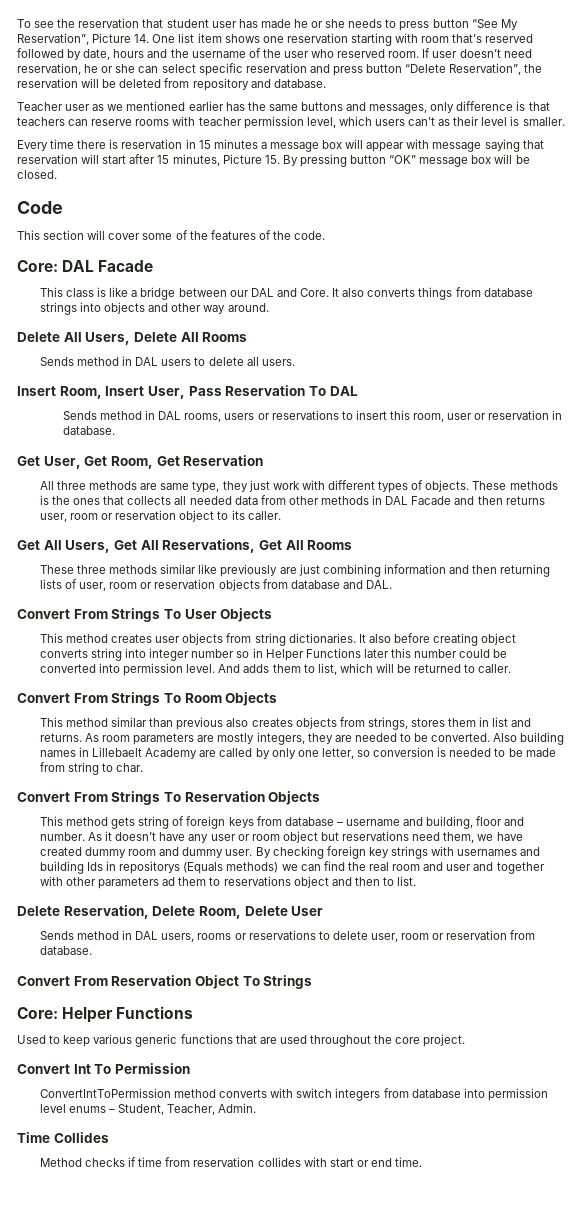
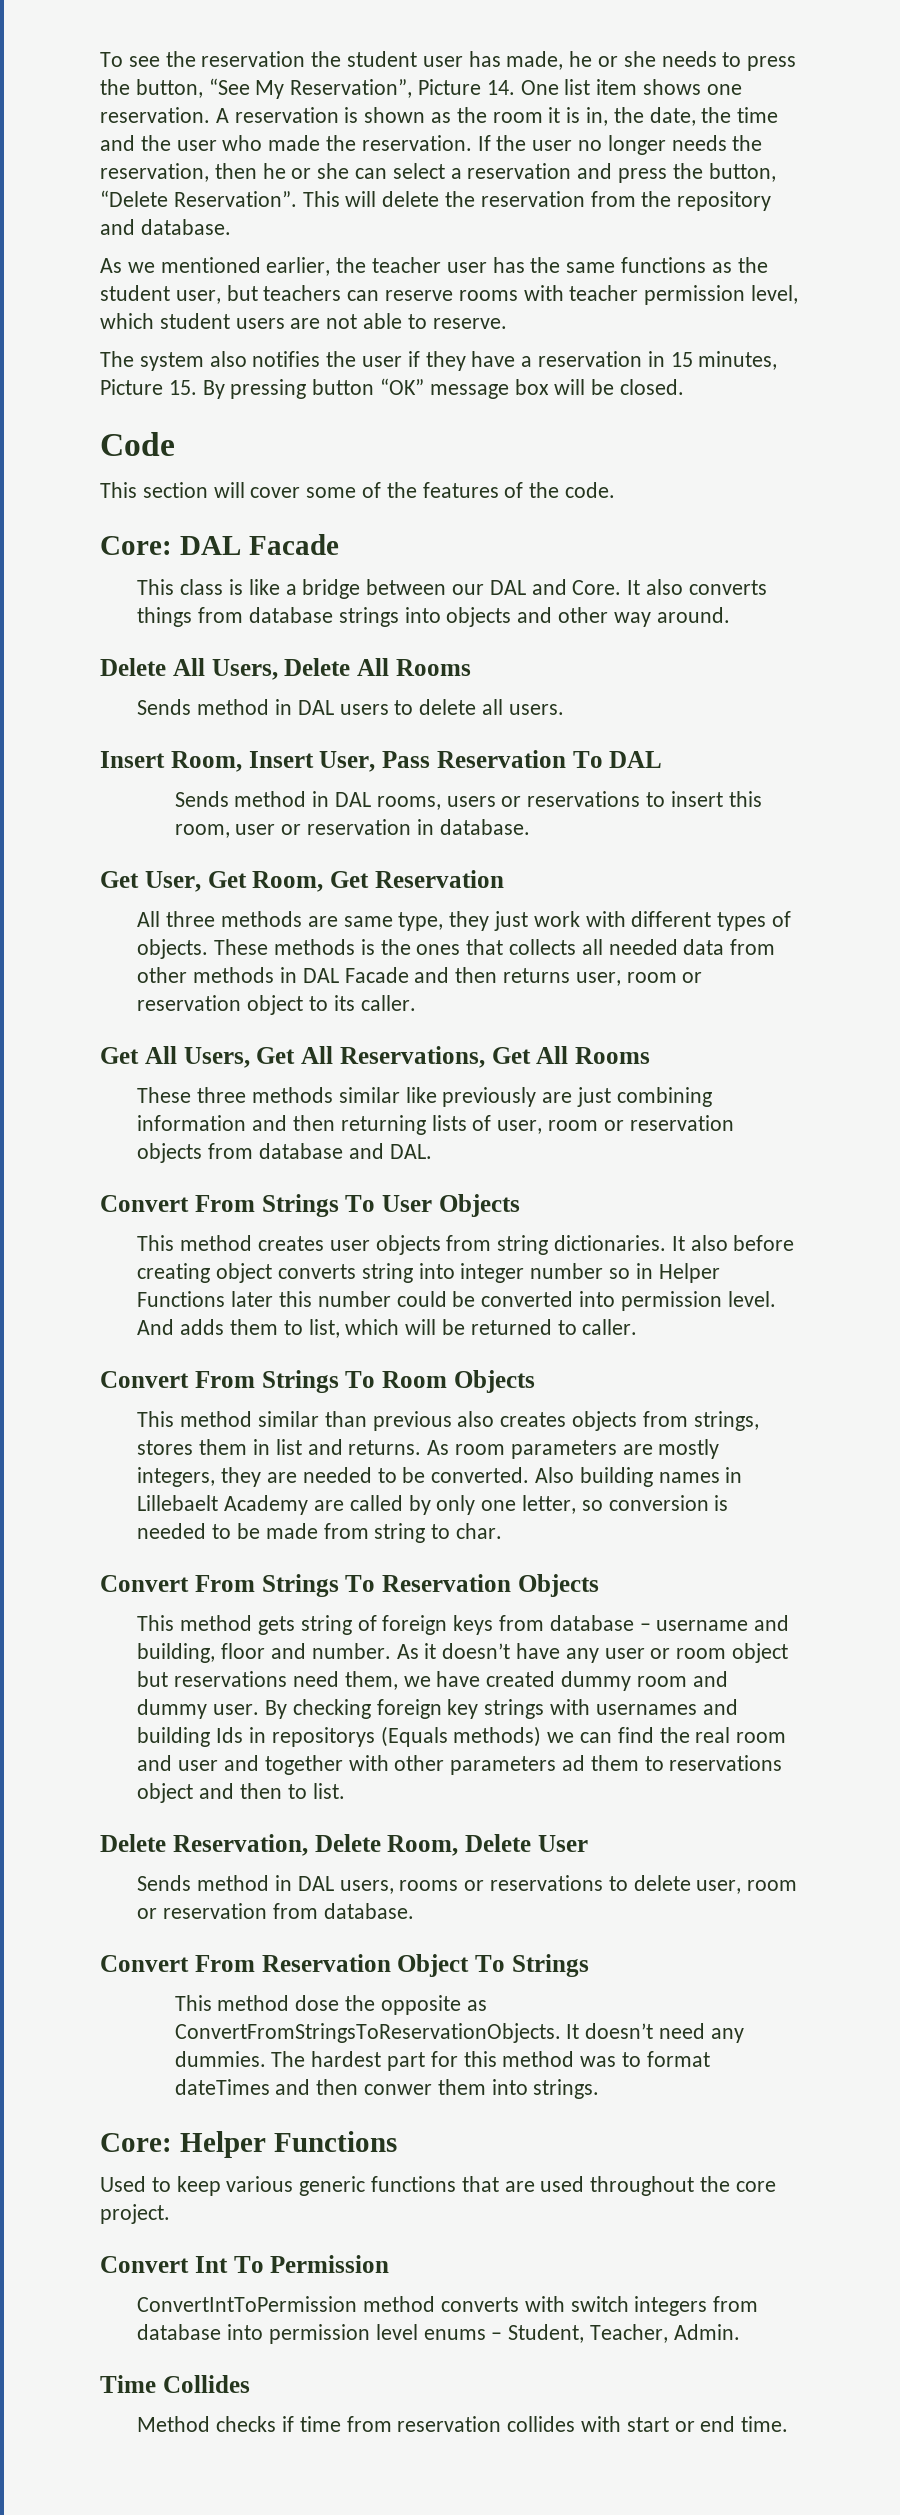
[142,19,164,28] that -> [311,51,342,67] the
[260,19,291,28] made -> [506,51,564,70] made,
[432,19,469,28] button -> [100,79,203,98] the button,
[286,33,534,46] [17,48,532,60] [17,63,81,75] reservation starting with room that’s reserved followed by date, hours and the username of the user who reserved room. If user doesn’t need reservation, -> [100,107,779,126] [100,135,763,155] [100,163,257,182] reservation. A reservation is shown as the room it is in, the date, the time and the user who made the reservation. If the user no longer needs the reservation, then
[198,63,243,76] specific -> [450,168,462,179] a
[366,63,543,75] [17,78,326,91] [17,101,550,114] button “Delete Reservation”, the reservation will be deleted from repository and database. // Teacher user as we mentioned earlier has the same buttons and messages, only difference is that -> [672,163,776,182] [100,190,772,211] [100,219,231,235] [100,257,768,276] [100,285,258,304] the button, “Delete Reservation”. This will delete the reservation from the repository and database. // As we mentioned earlier, the teacher user has the same functions as the student user, but
[374,116,565,126] [17,139,544,152] [17,154,156,164] users can’t as their level is smaller. // Every time there is reservation in 15 minutes a message box will appear with message saying that reservation will start after -> [159,313,507,329] [100,351,665,371] student users are not able to reserve. // The system also notifies the user if they have a reservation in
(313, 982) none -> [174,1995,487,2015] [174,2023,744,2043] [174,2051,710,2071] [174,2079,600,2099] // This method dose the opposite as ConvertFromStringsToReservationObjects. It doesn’t need any dummies. The hardest part for this method was to format dateTimes and then conwer them into strings.

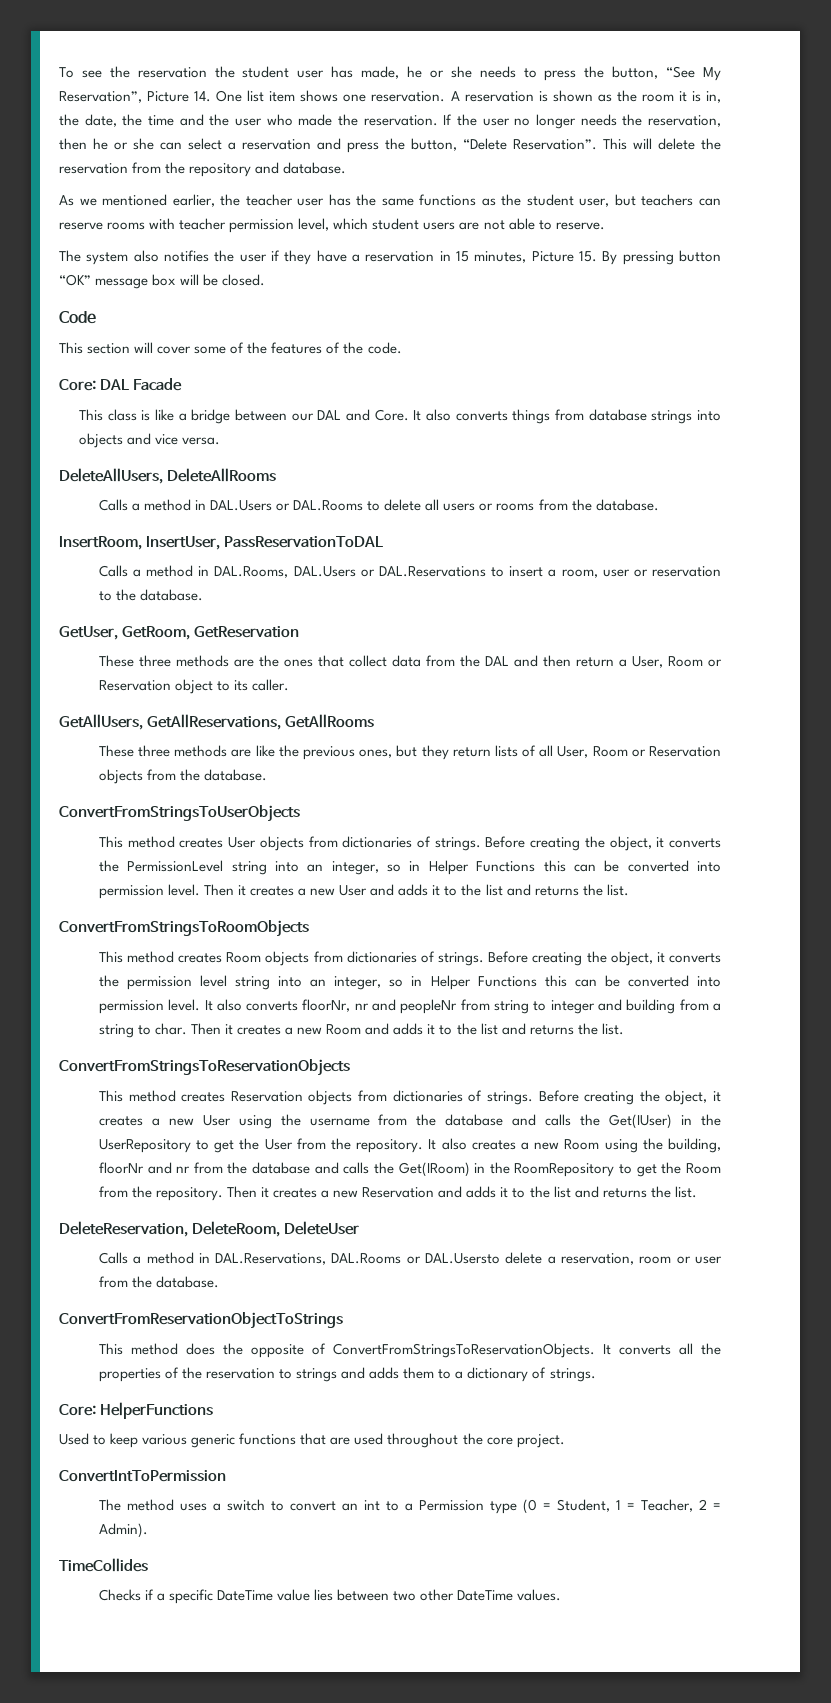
[557,607,730,627] [100,658,471,680] [137,699,564,715] [100,750,663,772] [174,791,641,810] other way around. // Delete All Users, Delete All Rooms // Sends method in DAL users to delete all users. // Insert Room, Insert User, Pass Reservation To DAL // Sends method in DAL rooms, users or reservations -> [155,434,221,445] [59,468,276,484] [98,499,659,511] [59,536,383,550] [98,565,486,578] vice versa. // DeleteAllUsers, DeleteAllRooms // Calls a method in DAL.Users or DAL.Rooms to delete all users or rooms from the database. // InsertRoom, InsertUser, PassReservationToDAL // Calls a method in DAL.Rooms, DAL.Users or DAL.Reservations
[728,791,762,807] this -> [548,569,557,577] a
[416,819,530,835] [100,870,504,892] [137,911,791,931] [137,939,776,959] [137,967,703,986] [137,995,416,1015] [100,1046,650,1068] [137,1087,712,1107] [137,1115,734,1135] [137,1143,432,1163] [100,1194,520,1217] [137,1235,795,1255] [137,1263,720,1283] [137,1291,776,1311] [137,1319,638,1338] [100,1370,535,1393] [137,1411,759,1431] [137,1439,720,1459] [137,1467,743,1487] [137,1495,729,1515] [137,1523,502,1543] [100,1574,599,1597] [137,1615,790,1635] [137,1643,788,1663] [137,1671,728,1691] [137,1699,738,1719] [137,1726,787,1747] [137,1755,783,1775] [137,1783,345,1803] [100,1834,588,1856] [137,1875,798,1894] [137,1903,414,1919] [100,1954,589,1977] [174,1995,487,2015] [174,2023,744,2043] [174,2051,710,2071] [174,2079,528,2095] in database. // Get User, Get Room, Get Reservation // All three methods are same type, they just work with different types of objects. These methods is the ones that collects all needed data from other methods in DAL Facade and then returns user, room or reservation object to its caller. // Get All Users, Get All Reservations, Get All Rooms // These three methods similar like previously are just combining information and then returning lists of user, room or reservation objects from database and DAL. // Convert From Strings To User Objects // This method creates user objects from string dictionaries. It also before creating object converts string into integer number so in Helper Functions later this number could be converted into permission level. And adds them to list, which will be returned to caller. // Convert From Strings To Room Objects // This method similar than previous also creates objects from strings, stores them in list and returns. As room parameters are mostly integers, they are needed to be converted. Also building names in Lillebaelt Academy are called by only one letter, so conversion is needed to be made from string to char. // Convert From Strings To Reservation Objects // This method gets string of foreign keys from database – username and building, floor and number. As it doesn’t have any user or room object but reservations need them, we have created dummy room and dummy user. By checking foreign key strings with usernames and building Ids in repositorys (Equals methods) we can find the real room and user and together with other parameters ad them to reservations object and then to list. // Delete Reservation, Delete Room, Delete User // Sends method in DAL users, rooms or reservations to delete user, room or reservation from database. // Convert From Reservation Object To Strings // This method dose the opposite as ConvertFromStringsToReservationObjects. It doesn’t need any dummies. The hardest part for this method was to format dateTimes and then conwer them into -> [98,589,203,601] [59,626,299,640] [98,655,722,668] [98,679,290,694] [59,714,374,730] [98,745,721,760] [98,769,268,784] [59,805,300,822] [98,836,722,851] [98,860,722,875] [98,884,629,899] [59,920,309,937] [98,951,722,966] [98,975,721,990] [98,999,721,1014] [98,1023,624,1038] [59,1059,350,1076] [98,1090,721,1105] [98,1114,721,1129] [98,1138,721,1153] [98,1162,721,1177] [98,1186,697,1201] [59,1221,359,1237] [98,1252,723,1265] [98,1276,219,1288] [59,1312,343,1329] [98,1343,722,1358] [98,1367,547,1382] to the database. // GetUser, GetRoom, GetReservation // These three methods are the ones that collect data from the DAL and then return a User, Room or Reservation object to its caller. // GetAllUsers, GetAllReservations, GetAllRooms // These three methods are like the previous ones, but they return lists of all User, Room or Reservation objects from the database. // ConvertFromStringsToUserObjects // This method creates User objects from dictionaries of strings. Before creating the object, it converts the PermissionLevel string into an integer, so in Helper Functions this can be converted into permission level. Then it creates a new User and adds it to the list and returns the list. // ConvertFromStringsToRoomObjects // This method creates Room objects from dictionaries of strings. Before creating the object, it converts the permission level string into an integer, so in Helper Functions this can be converted into permission level. It also converts floorNr, nr and peopleNr from string to integer and building from a string to char. Then it creates a new Room and adds it to the list and returns the list. // ConvertFromStringsToReservationObjects // This method creates Reservation objects from dictionaries of strings. Before creating the object, it creates a new User using the username from the database and calls the Get(IUser) in the UserRepository to get the User from the repository. It also creates a new Room using the building, floorNr and nr from the database and calls the Get(IRoom) in the RoomRepository to get the Room from the repository. Then it creates a new Reservation and adds it to the list and returns the list. // DeleteReservation, DeleteRoom, DeleteUser // Calls a method in DAL.Reservations, DAL.Rooms or DAL.Usersto delete a reservation, room or user from the database. // ConvertFromReservationObjectToStrings // This method does the opposite of ConvertFromStringsToReservationObjects. It converts all the properties of the reservation to strings and adds them to a dictionary of
[179,2131,397,2158] Helper Functions -> [100,1402,214,1419] HelperFunctions
[100,2255,390,2273] [137,2296,759,2316] [137,2324,740,2344] [100,2375,250,2393] [137,2416,789,2432] Convert Int To Permission // ConvertIntToPermission method converts with switch integers from database into permission level enums – Student, Teacher, Admin. // Time Collides // Method checks if time from reservation collides with start or end time. -> [59,1470,226,1482] [98,1499,722,1514] [98,1523,148,1538] [59,1558,148,1572] [98,1589,562,1604] ConvertIntToPermission // The method uses a switch to convert an int to a Permission type (0 = Student, 1 = Teacher, 2 = Admin). // TimeCollides // Checks if a specific DateTime value lies between two other DateTime values.

